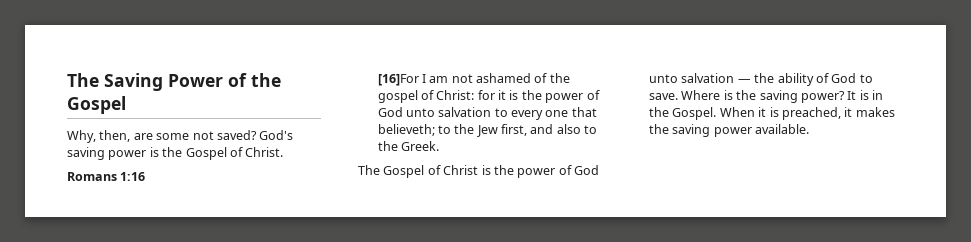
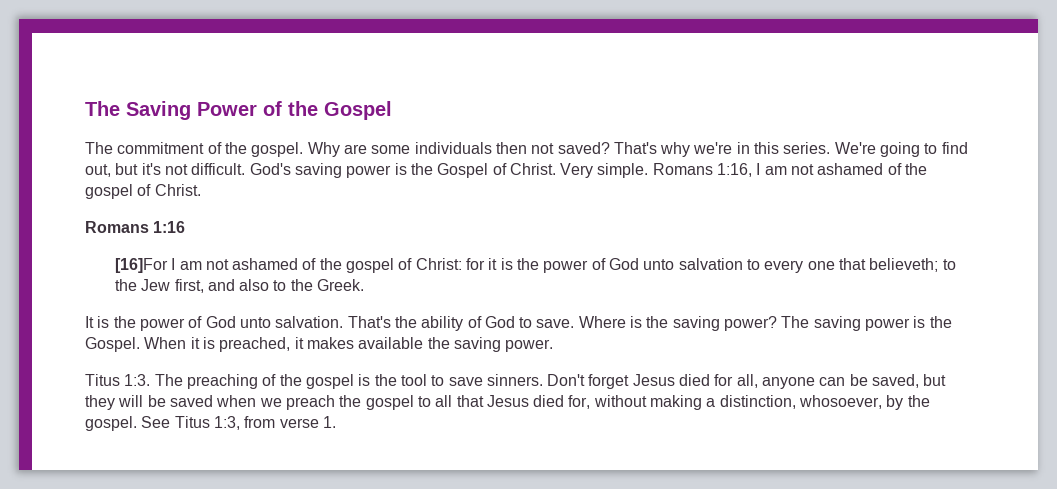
[67,130,257,143] Why, then, are some not saved? -> [85,142,968,157] [85,163,246,177] The commitment of the gospel. Why are some individuals then not saved? That's why we're in this series. We're going to find out, but it's not difficult.
(284, 152) none -> [560,163,928,178] [85,184,201,199] Very simple. Romans 1:16, I am not ashamed of the gospel of Christ.
[358,165,599,178] [649,73,751,83] The Gospel of Christ is the power of God unto salvation — -> [85,316,391,331] It is the power of God unto salvation. That's
[847,90,883,100] It is in -> [781,316,926,331] The saving power is
[649,124,810,137] the saving power available. -> [358,337,554,352] [85,374,947,389] [85,395,930,410] [85,416,336,431] available the saving power. // Titus 1:3. The preaching of the gospel is the tool to save sinners. Don't forget Jesus died for all, anyone can be saved, but they will be saved when we preach the gospel to all that Jesus died for, without making a distinction, whosoever, by the gospel. See Titus 1:3, from verse 1.

